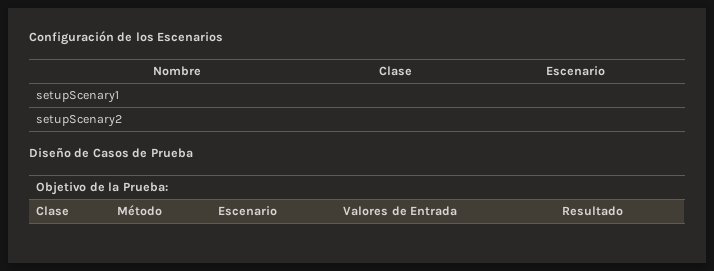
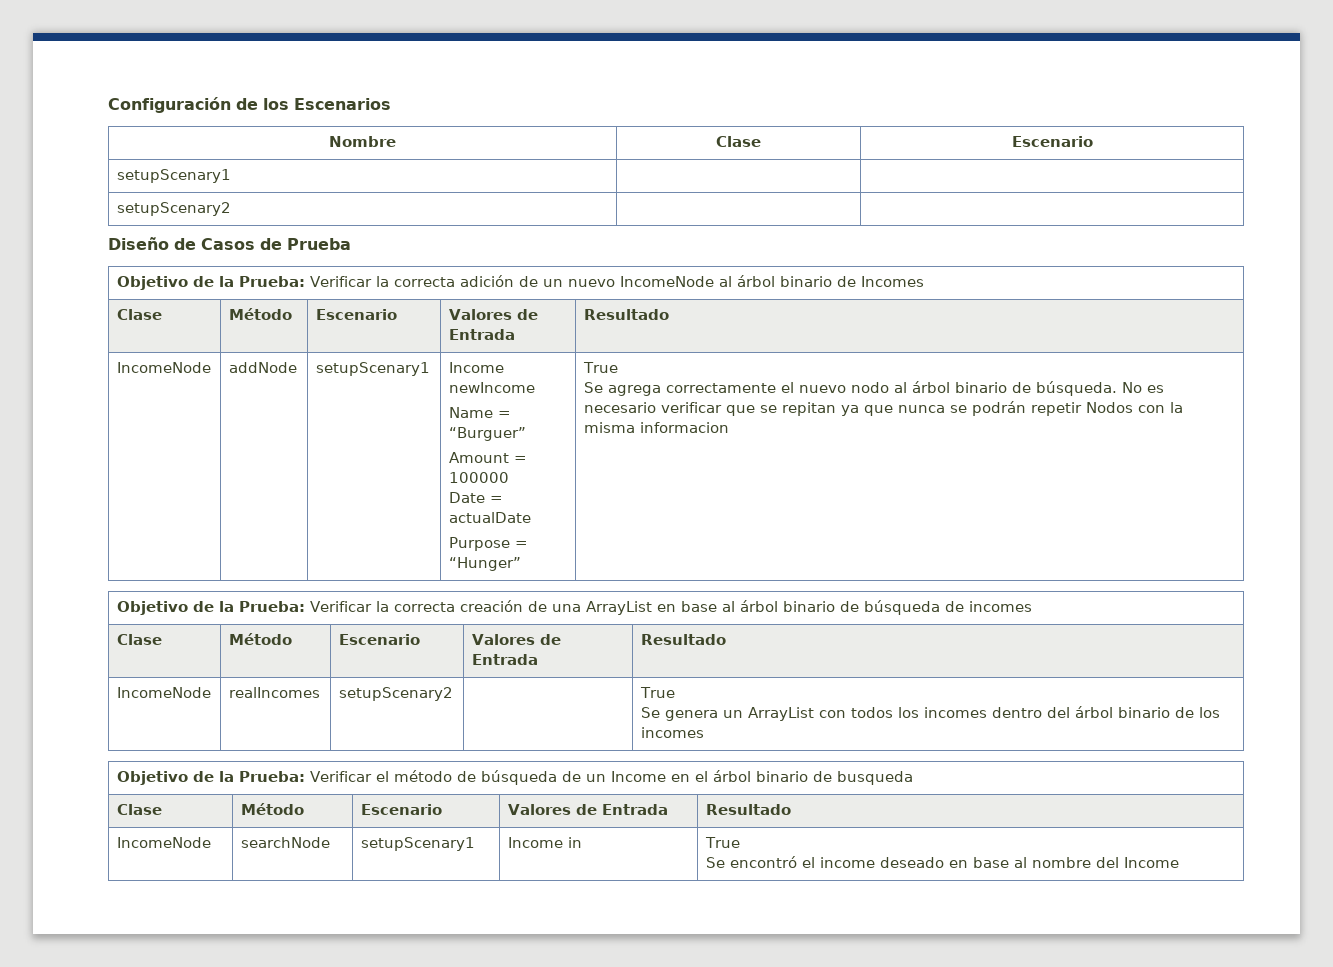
[36,206,70,216] [117,205,163,216] [218,206,278,216] [343,206,458,216] [562,206,624,216] // Clase | Método | Escenario | Valores de Entrada | Resultado -> [309,275,924,287] [116,309,162,320] [228,308,292,320] [315,309,397,320] [448,309,538,320] [448,329,515,340] [583,309,669,320] [116,362,211,373] [228,362,297,373] [315,362,430,376] [448,362,504,373] [448,382,535,393] [448,407,511,418] [448,427,526,441] [448,452,527,463] [448,472,509,483] [448,492,503,503] [448,512,531,523] [448,537,528,551] [448,557,521,571] [582,362,618,373] [583,381,1164,396] [583,401,1183,416] [583,422,729,433] [116,600,1032,615] [116,634,162,645] [228,633,292,645] [338,634,420,645] [471,634,561,645] [471,654,538,665] [640,634,726,645] [116,687,211,698] [228,687,320,698] [338,687,453,701] [639,687,675,698] [640,706,1220,721] [640,727,704,738] [116,770,913,785] [116,804,162,815] [240,803,304,815] [360,804,442,815] [507,804,668,815] [705,804,791,815] [116,837,211,848] [240,837,330,848] [360,837,475,851] [507,837,582,848] [704,837,740,848] [705,856,1179,868] Verificar la correcta adición de un nuevo IncomeNode al árbol binario de Incomes // Clase | Método | Escenario | Valores de Entrada | Resultado // IncomeNode | addNode | setupScenary1 | Income newIncome // Name = “Burguer” // Amount = 100000 // Date = actualDate // Purpose = “Hunger” | True // Se agrega correctamente el nuevo nodo al árbol binario de búsqueda. No es necesario verificar que se repitan ya que nunca se podrán repetir Nodos con la misma informacion // Objetivo de la Prueba: Verificar la correcta creación de una ArrayList en base al árbol binario de búsqueda de incomes // Clase | Método | Escenario | Valores de Entrada | Resultado // IncomeNode | realIncomes | setupScenary2 | | True // Se genera un ArrayList con todos los incomes dentro del árbol binario de los incomes // Objetivo de la Prueba: Verificar el método de búsqueda de un Income en el árbol binario de busqueda // Clase | Método | Escenario | Valores de Entrada | Resultado // IncomeNode | searchNode | setupScenary1 | Income in | True // Se encontró el income deseado en base al nombre del Income

